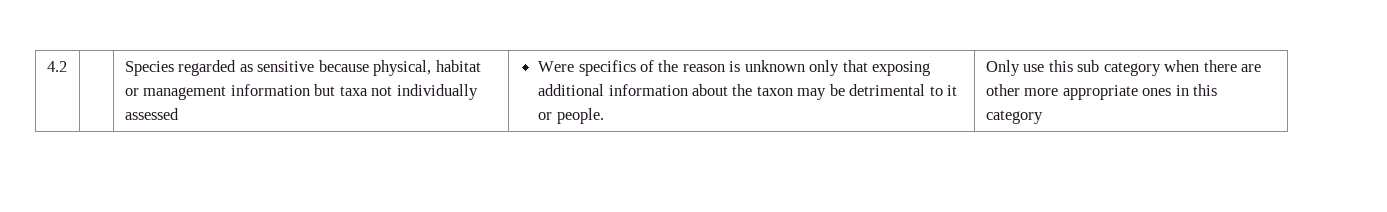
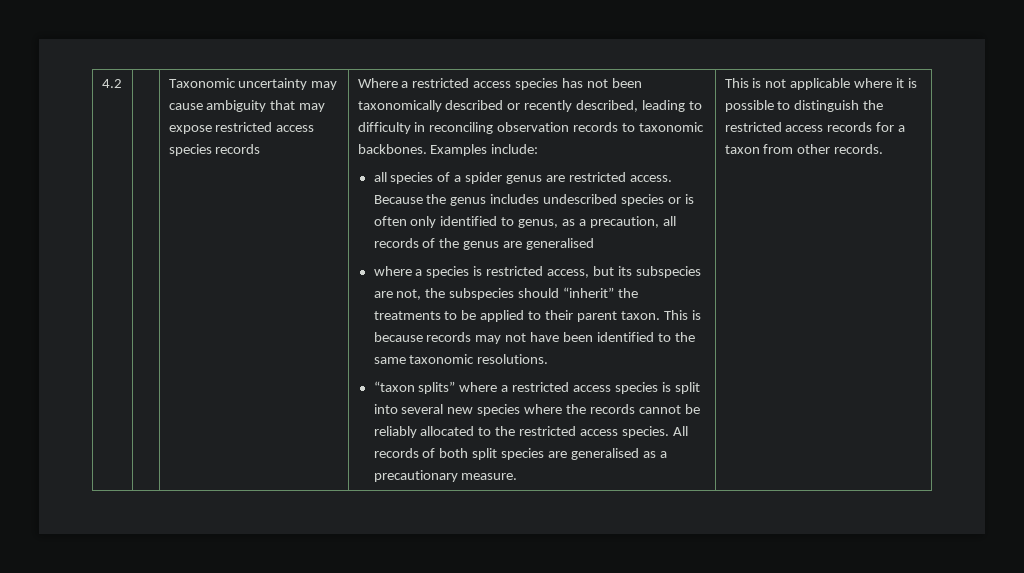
[124,60,481,76] [124,84,478,100] [124,108,179,120] [538,60,931,76] [538,84,958,100] [538,108,604,124] [985,60,1262,76] [985,84,1218,100] [985,110,1043,124] Species regarded as sensitive because physical, habitat or management information but taxa not individually assessed | Were specifics of the reason is unknown only that exposing additional information about the taxon may be detrimental to it or people. | Only use this sub category when there are other more appropriate ones in this category -> [168,78,338,90] [168,100,326,112] [168,122,315,134] [168,144,261,156] [357,78,642,90] [357,100,703,112] [357,122,705,134] [357,144,539,156] [373,172,672,184] [373,194,694,206] [373,216,676,228] [373,238,595,250] [373,266,701,278] [373,287,639,300] [373,310,701,322] [373,332,695,344] [373,354,549,364] [373,381,700,394] [373,404,700,416] [373,426,688,438] [373,448,667,460] [373,470,518,482] [724,78,918,90] [724,100,884,112] [724,122,906,132] [724,144,884,154] Taxonomic uncertainty may cause ambiguity that may expose restricted access species records | Where a restricted access species has not been taxonomically described or recently described, leading to difficulty in reconciling observation records to taxonomic backbones. Examples include: // all species of a spider genus are restricted access. Because the genus includes undescribed species or is often only identified to genus, as a precaution, all records of the genus are generalised // where a species is restricted access, but its subspecies are not, the subspecies should “inherit” the treatments to be applied to their parent taxon. This is because records may not have been identified to the same taxonomic resolutions. // “taxon splits” where a restricted access species is split into several new species where the records cannot be reliably allocated to the restricted access species. All records of both split species are generalised as a precautionary measure. | This is not applicable where it is possible to distinguish the restricted access records for a taxon from other records.

